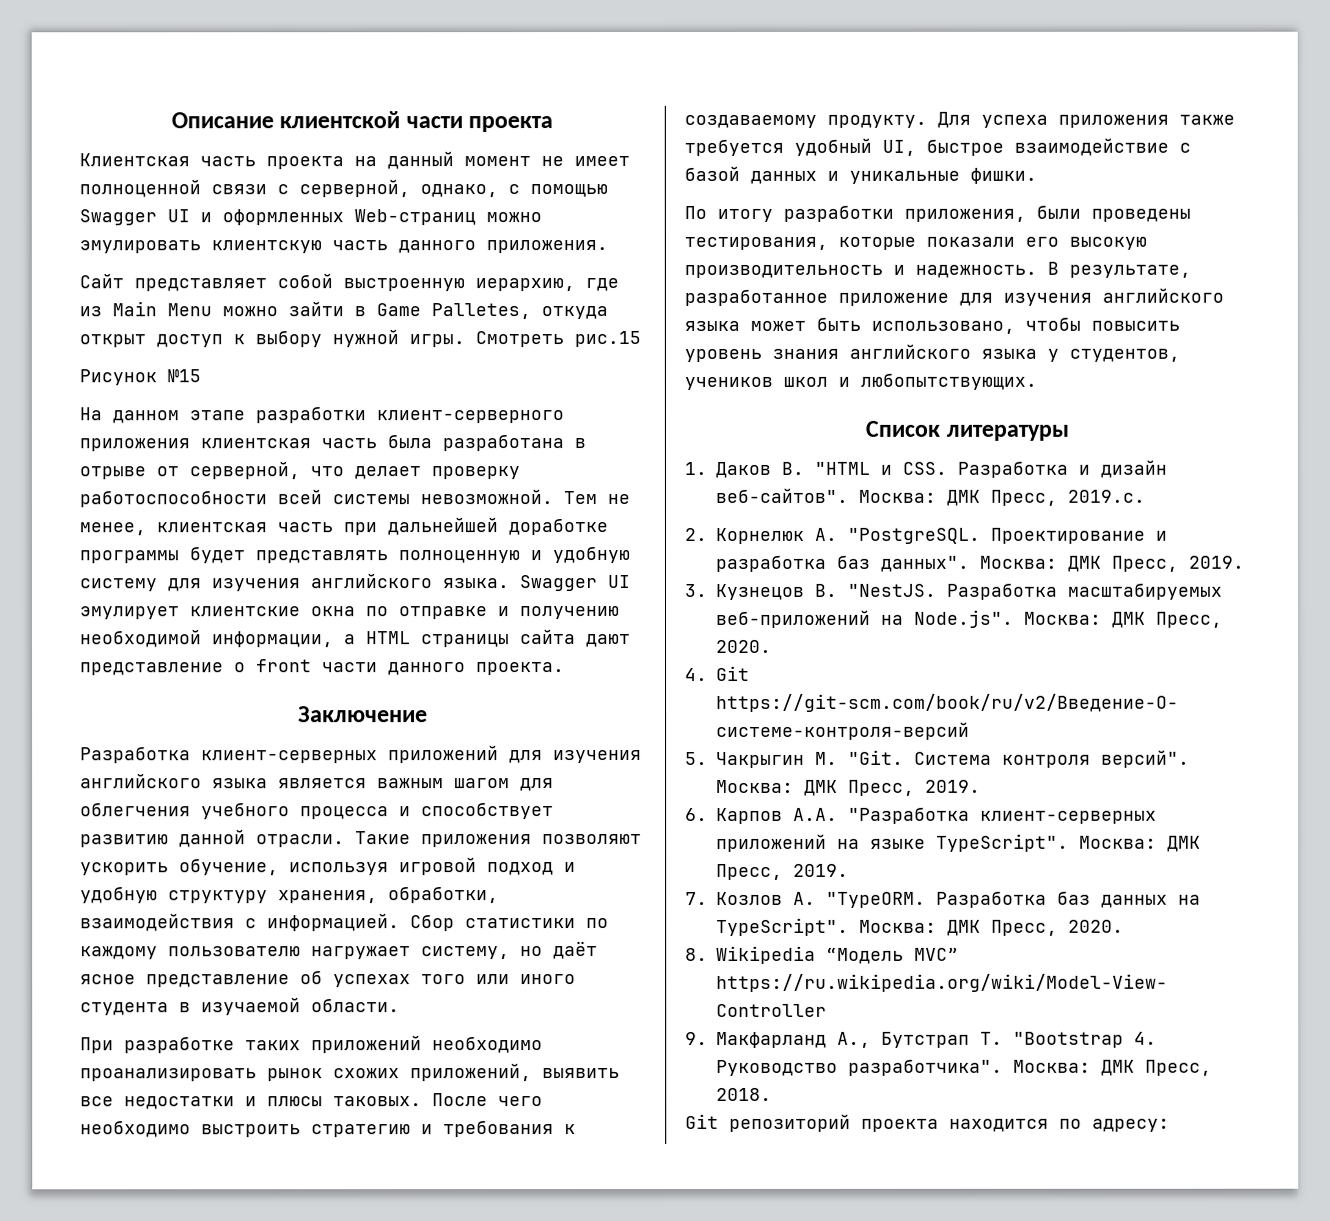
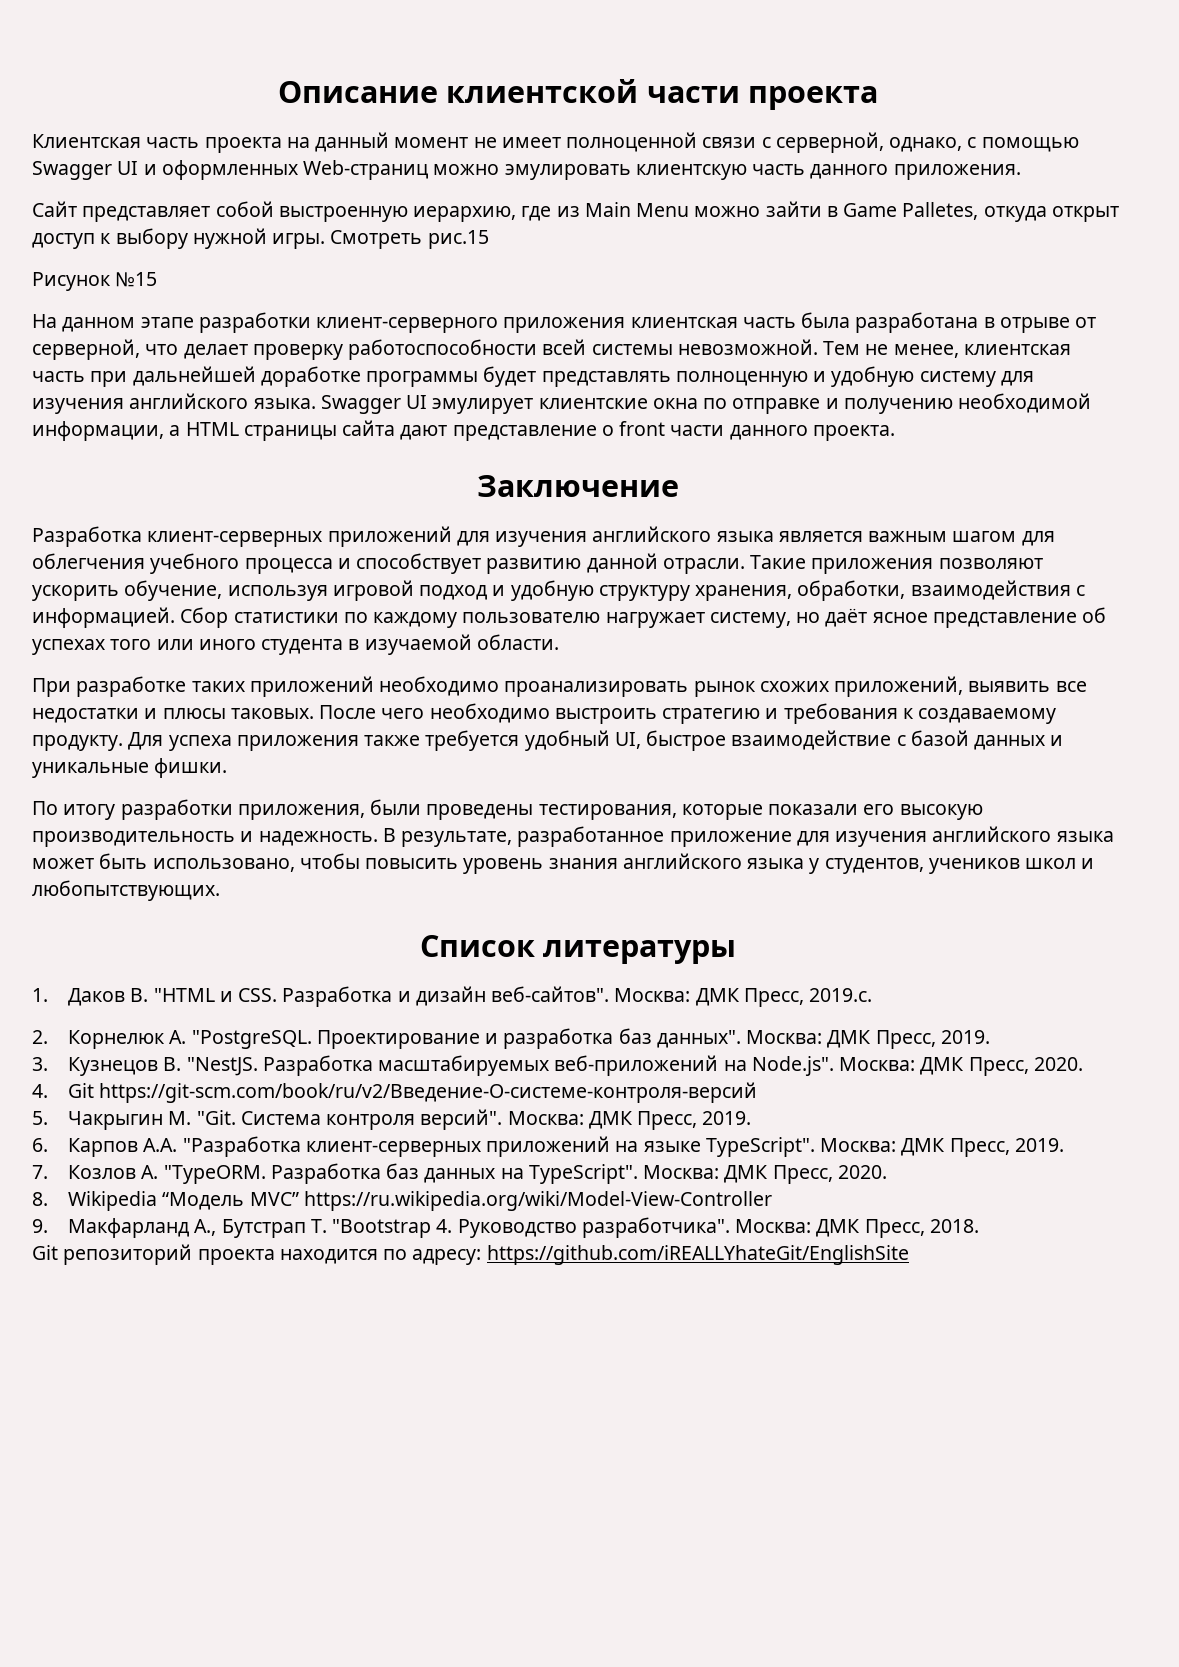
(1170, 1125) none -> [486,1245,909,1265] https://github.com/iREALLYhateGit/EnglishSite

